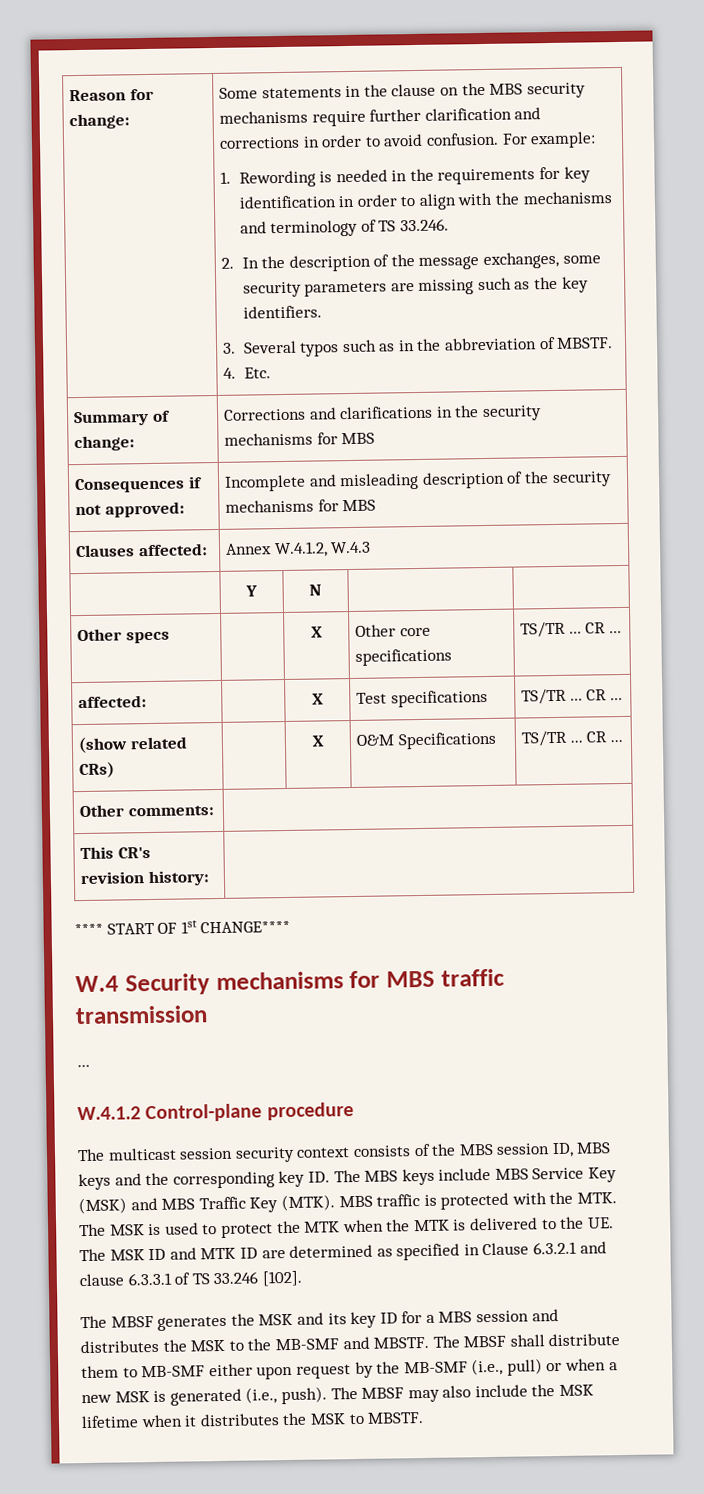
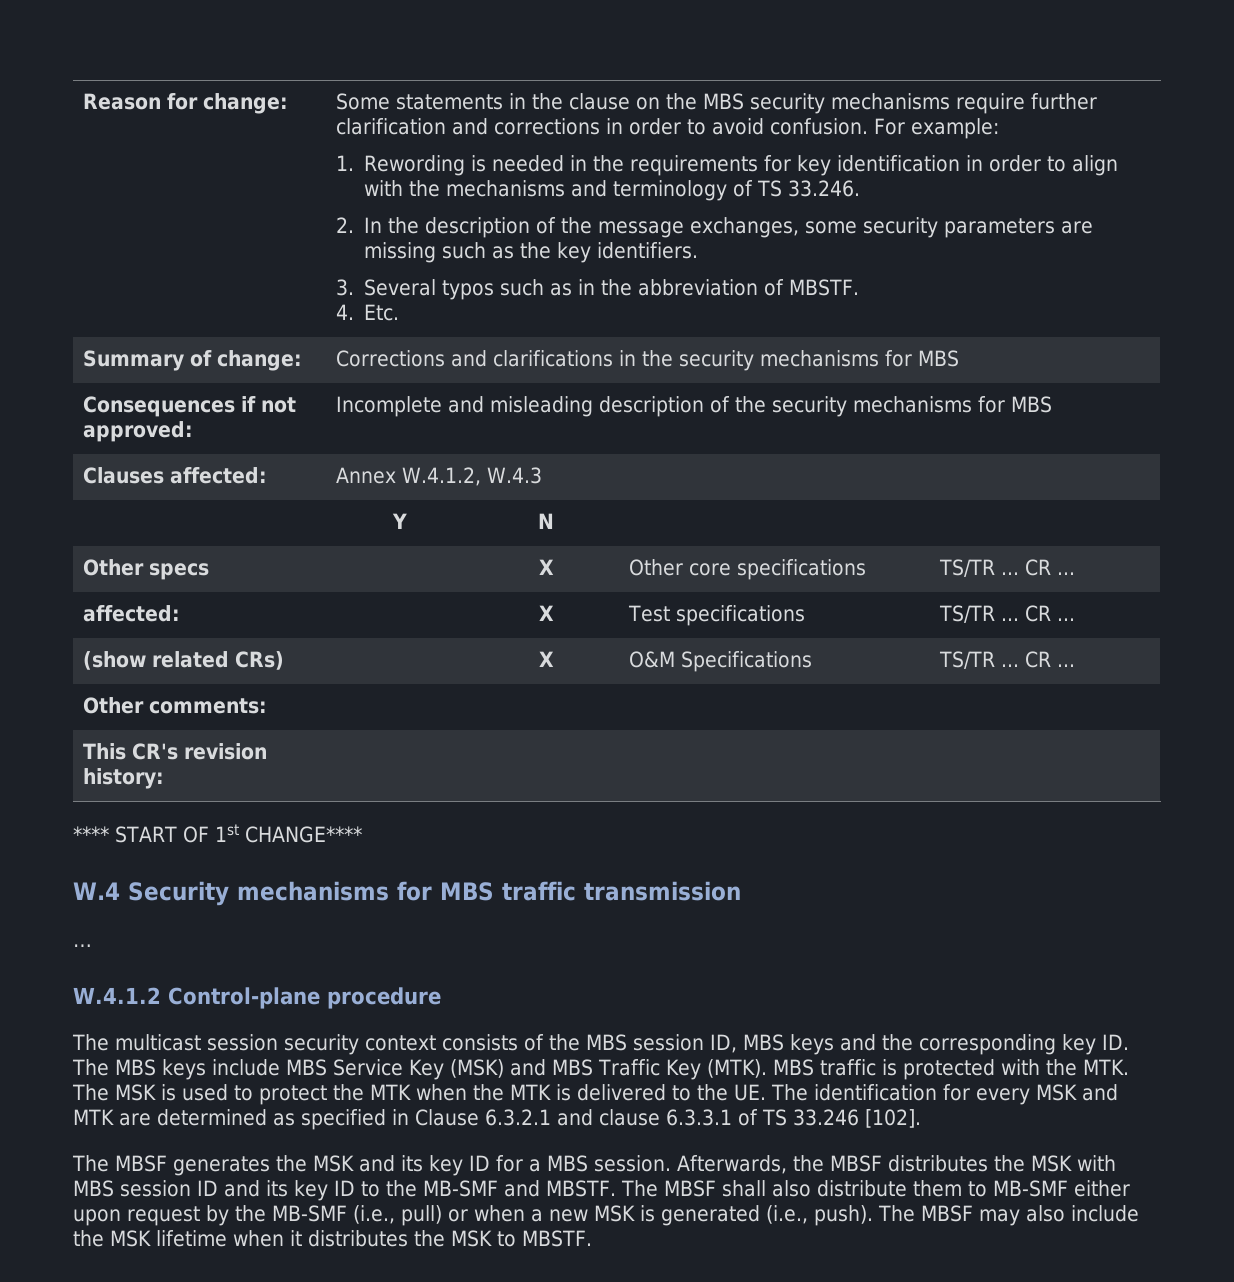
[109,1248,167,1261] MSK ID -> [814,1084,1077,1105] identification for every MSK
[239,1247,258,1259] ID -> (114, 1117) none
[476,1309,559,1323] [80,1339,226,1354] session and distributes the MSK -> [593,1155,1116,1174] [73,1180,355,1201] session. Afterwards, the MBSF distributes the MSK with MBS session ID and its key ID
(545, 1340) none -> [771,1180,811,1197] also

